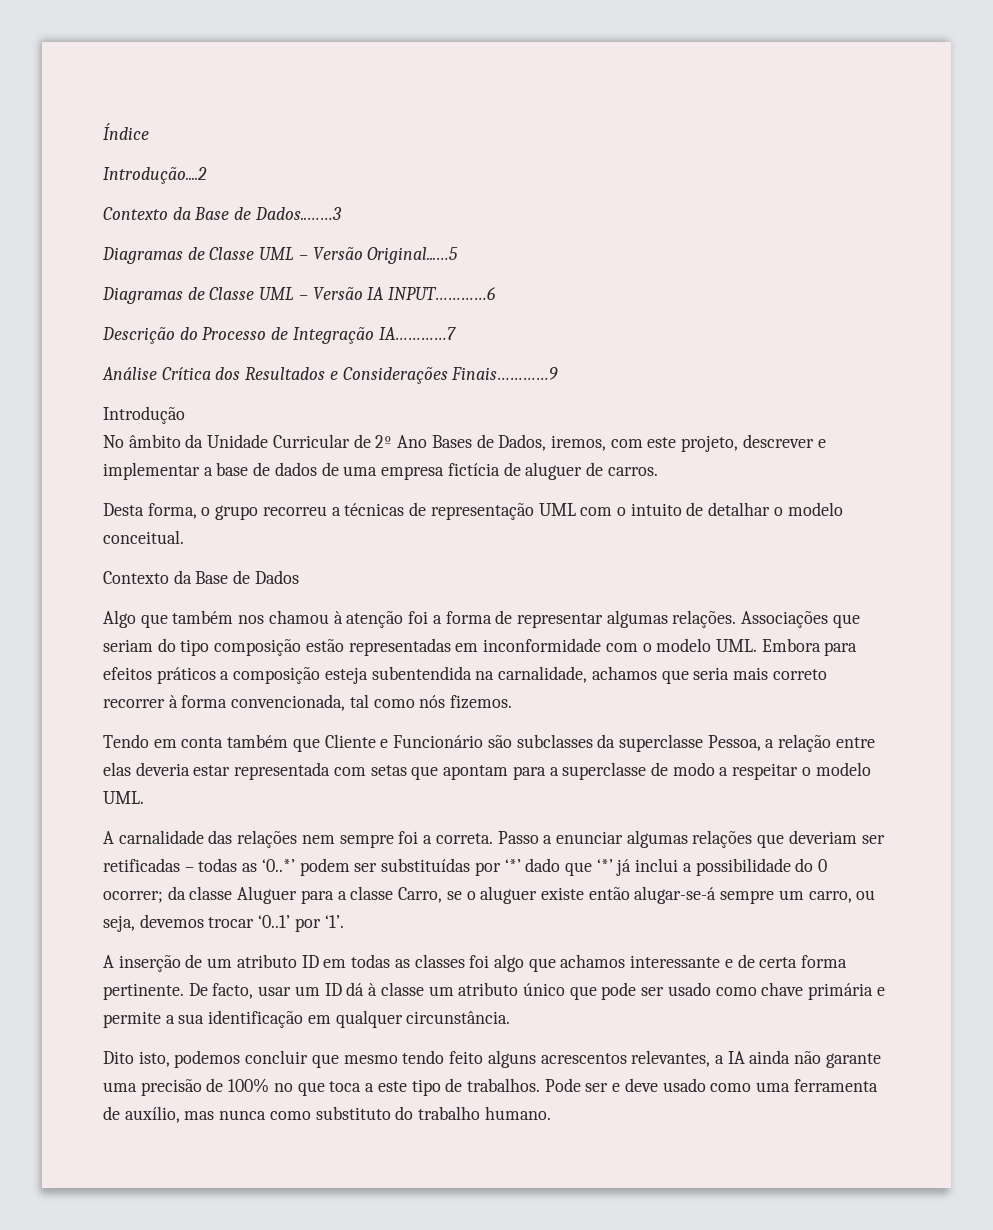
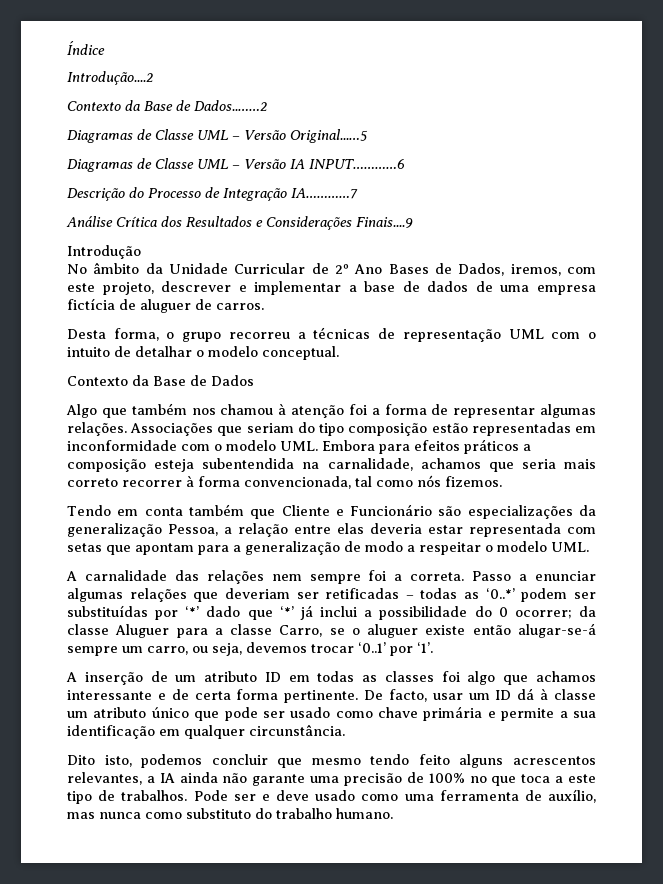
[254,207,342,220] Dados..……3 -> [194,100,267,111] Dados..……2
[451,367,559,380] Finais…………9 -> [356,217,413,228] Finais....9
[103,530,184,544] conceitual. -> [262,346,339,360] conceptual.
[516,734,703,752] subclasses da superclasse -> [467,505,596,519] [67,523,162,537] especializações da generalização
[562,762,647,780] superclasse -> [245,541,340,555] generalização

